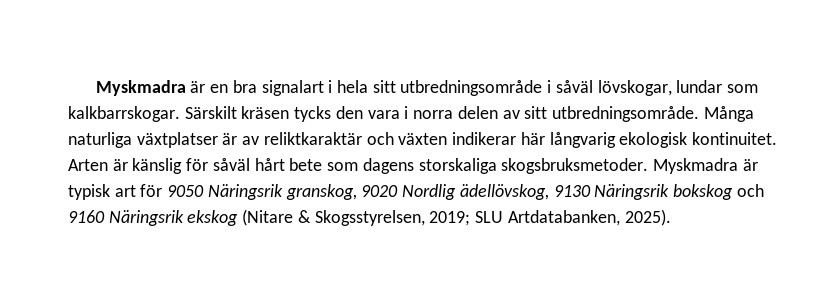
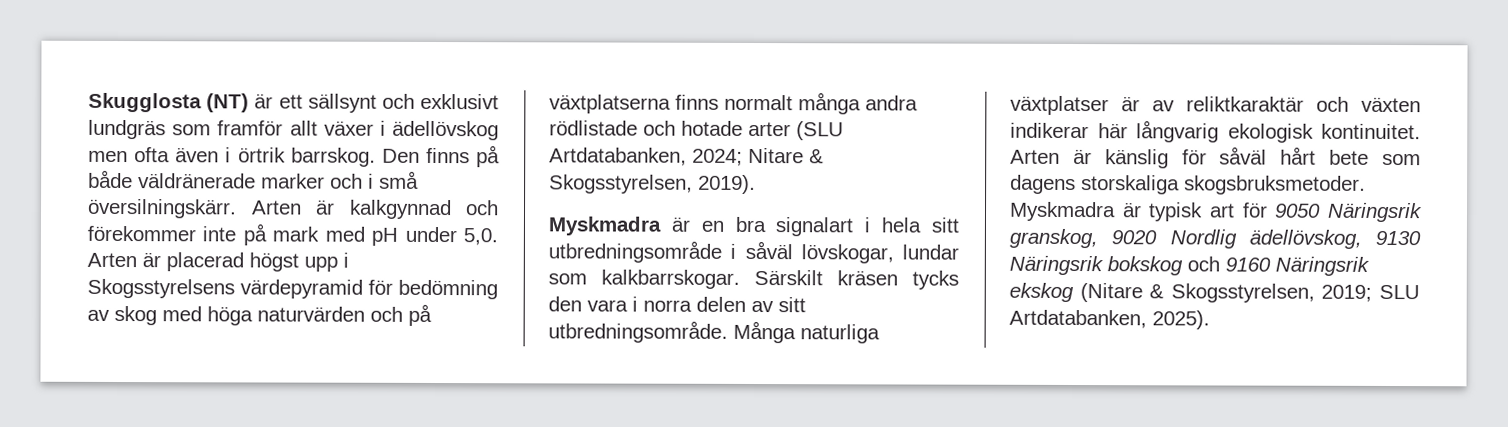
(95, 88) none -> [88,92,499,113] [88,119,499,141] [88,145,500,168] [88,169,419,189] [87,198,499,220] [87,223,498,246] [87,252,349,272] [87,278,498,300] [87,303,432,326] [549,92,918,115] [549,120,844,141] [549,147,824,166] [549,174,756,195] Skugglosta (NT) är ett sällsynt och exklusivt lundgräs som framför allt växer i ädellövskog men ofta även i örtrik barrskog. Den finns på både väldränerade marker och i små översilningskärr. Arten är kalkgynnad och förekommer inte på mark med pH under 5,0. Arten är placerad högst upp i Skogsstyrelsens värdepyramid för bedömning av skog med höga naturvärden och på växtplatserna finns normalt många andra rödlistade och hotade arter (SLU Artdatabanken, 2024; Nitare & Skogsstyrelsen, 2019). //

